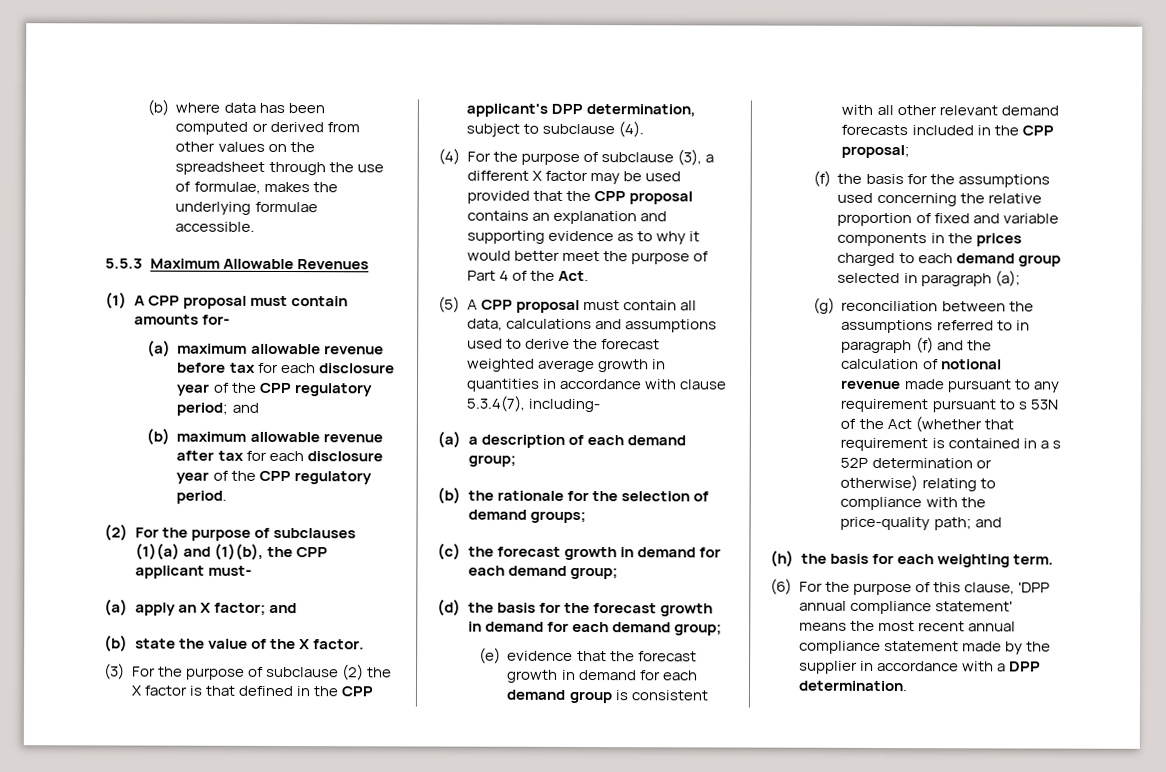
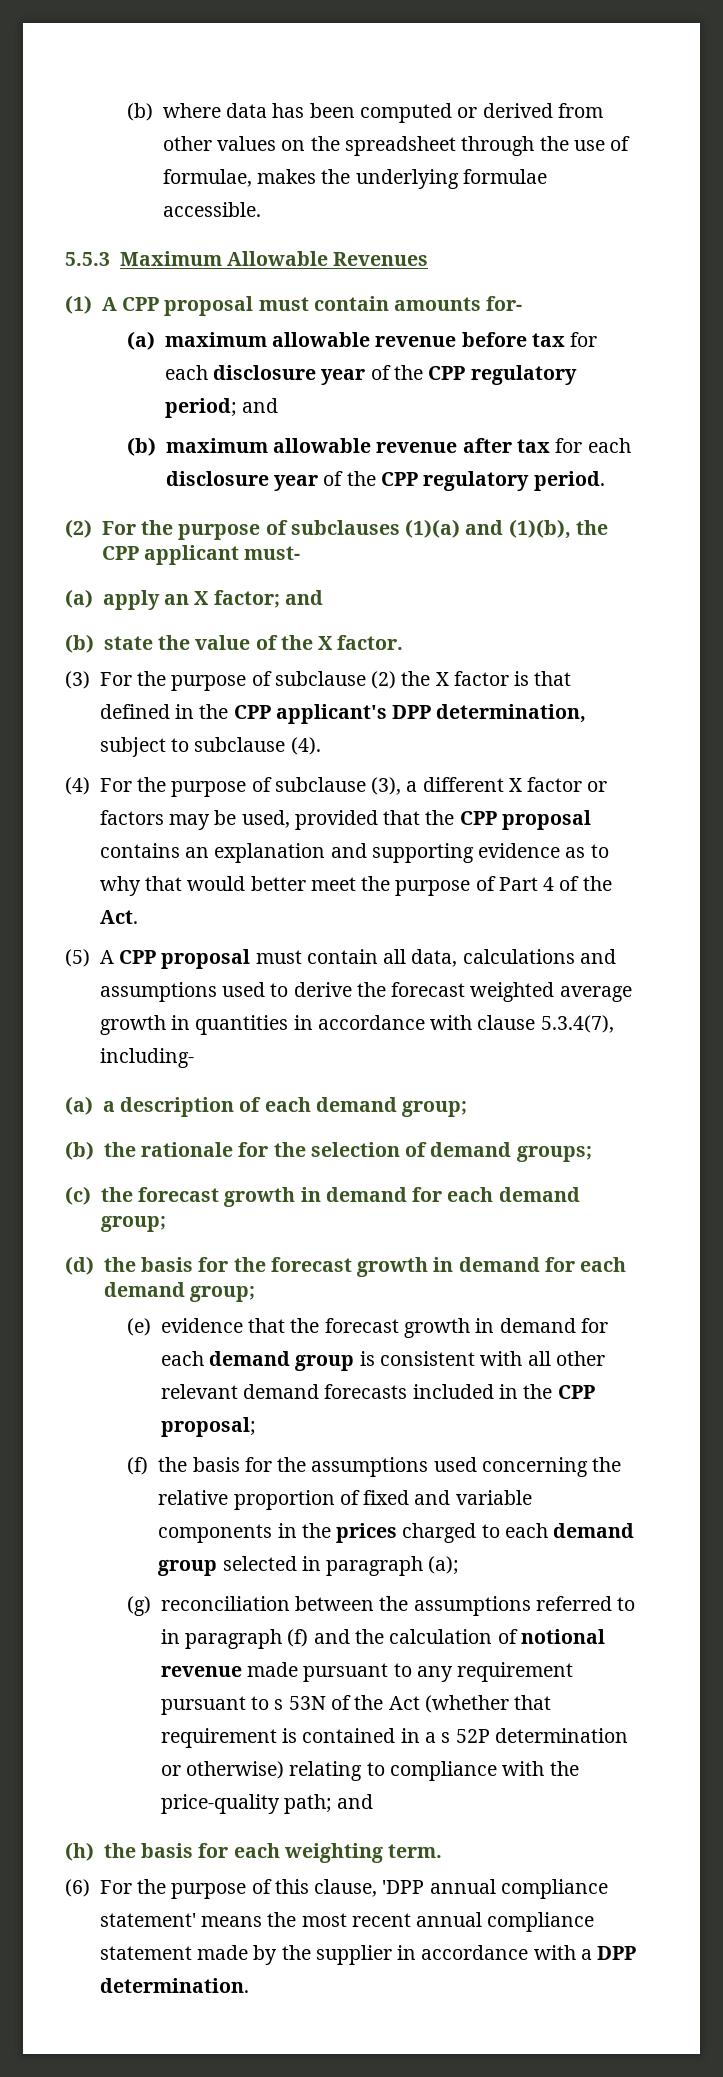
(588, 176) none -> [587,781,608,792] [99,810,164,825] or factors
[644,171,681,182] used -> [241,810,290,828] used,
[688,231,700,242] it -> [145,876,183,891] that

